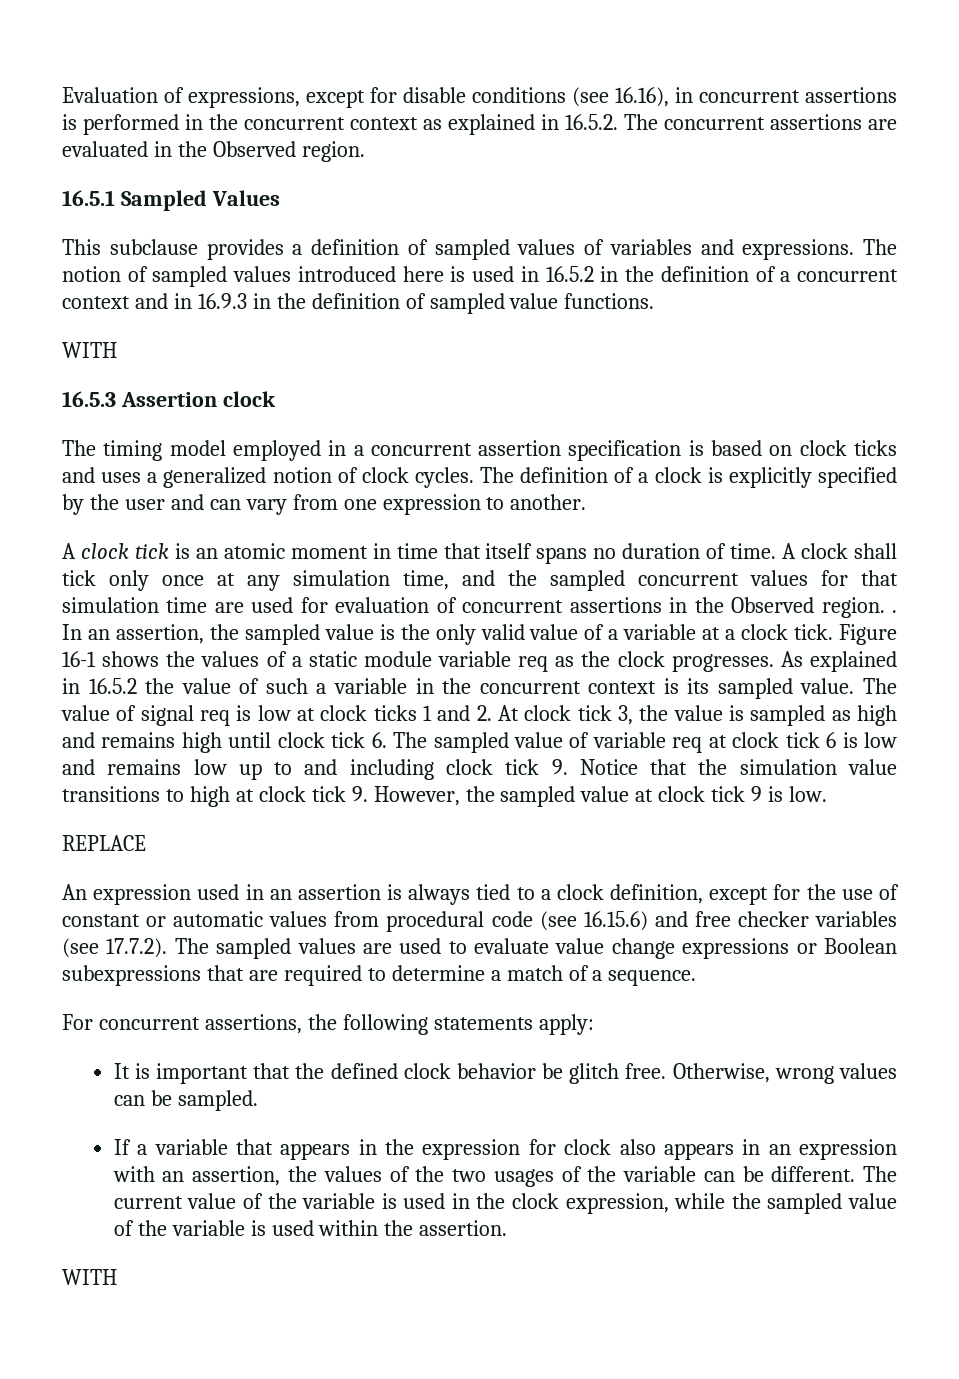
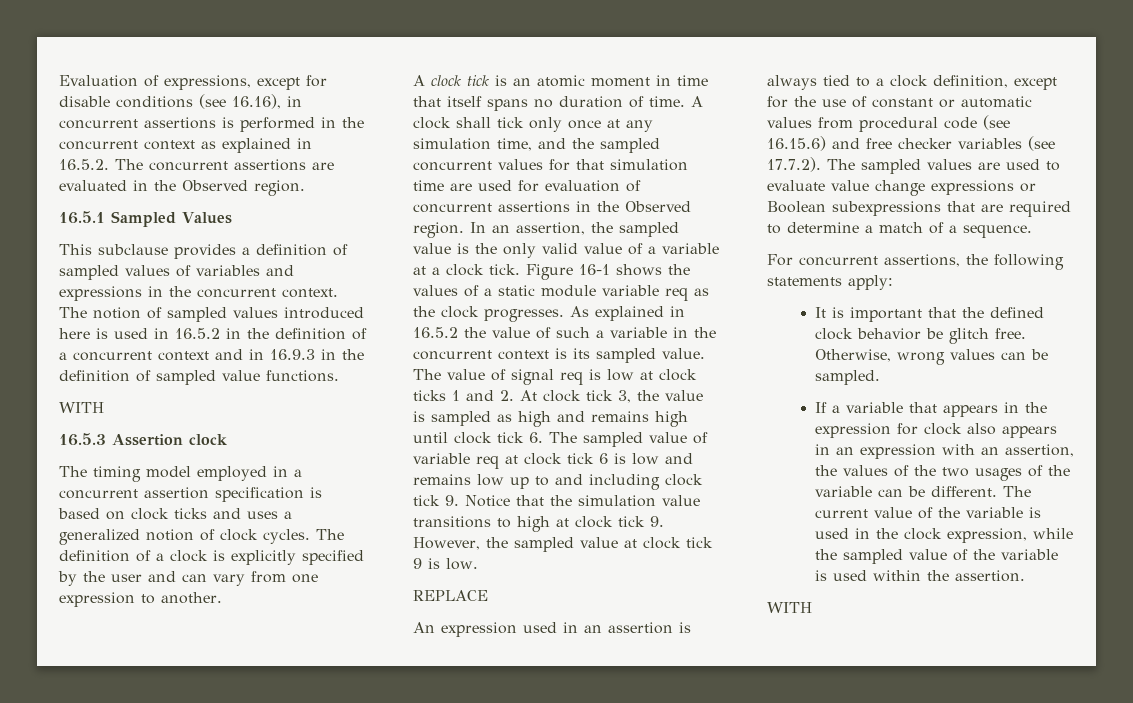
[742,239,855,260] expressions. -> [59,286,338,301] expressions in the concurrent context.
[891,610,897,613] . -> (464, 230) none

